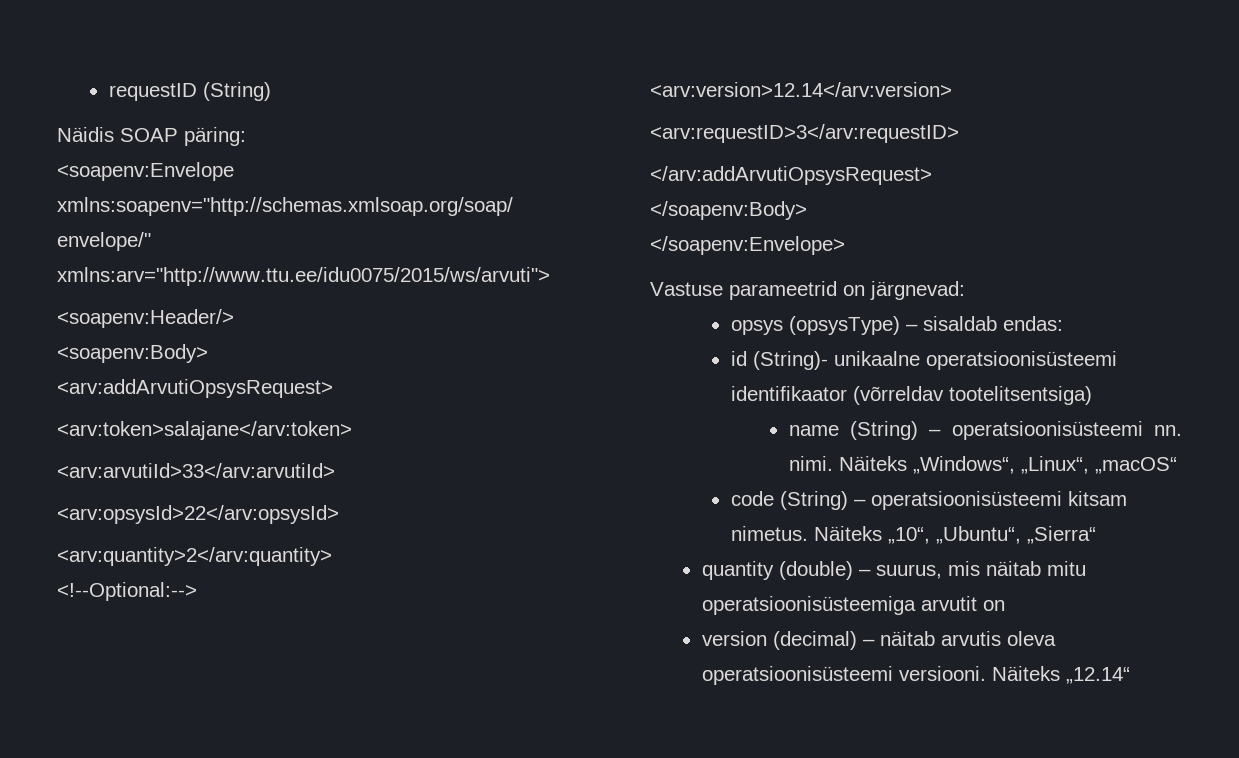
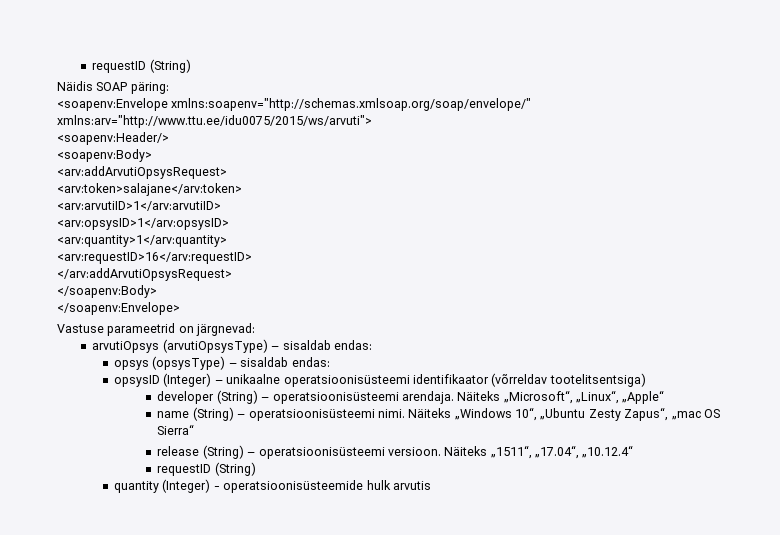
[57,463,335,478] [57,505,339,524] [57,547,332,566] [57,582,197,601] [650,82,952,97] [650,124,959,143] <arv:arvutiId>33</arv:arvutiId> // <arv:opsysId>22</arv:opsysId> // <arv:quantity>2</arv:quantity> // <!--Optional:--> // <arv:version>12.14</arv:version> // <arv:requestID>3</arv:requestID> -> [57,201,221,211] [57,218,229,230] [57,235,227,247] [57,252,252,264] <arv:arvutiID>1</arv:arvutiID> // <arv:opsysID>1</arv:opsysID> // <arv:quantity>1</arv:quantity> // <arv:requestID>16</arv:requestID>
(965, 290) none -> [92,339,372,353] // arvutiOpsys (arvutiOpsysType) – sisaldab endas:
[730,351,828,370] id (String)- -> [114,373,223,387] opsysID (Integer) –
(1092, 395) none -> [157,390,665,404] // developer (String) – operatsioonisüsteemi arendaja. Näiteks „Microsoft“, „Linux“, „Apple“
[1154,425,1182,436] nn. -> (375, 415) none
[912,456,1177,474] [730,491,1127,510] [730,526,1096,544] [701,561,1086,580] [701,596,1005,615] [701,631,1056,650] [701,666,1130,685] „Windows“, „Linux“, „macOS“ // code (String) – operatsioonisüsteemi kitsam nimetus. Näiteks „10“, „Ubuntu“, „Sierra“ // quantity (double) – suurus, mis näitab mitu operatsioonisüsteemiga arvutit on // version (decimal) – näitab arvutis oleva operatsioonisüsteemi versiooni. Näiteks „12.14“ -> [454,407,720,421] [157,424,195,435] [157,445,634,459] [157,462,256,476] [114,479,431,493] „Windows 10“, „Ubuntu Zesty Zapus“, „mac OS Sierra“ // release (String) – operatsioonisüsteemi versioon. Näiteks „1511“, „17.04“, „10.12.4“ // requestID (String) // quantity (Integer) - operatsioonisüsteemide hulk arvutis

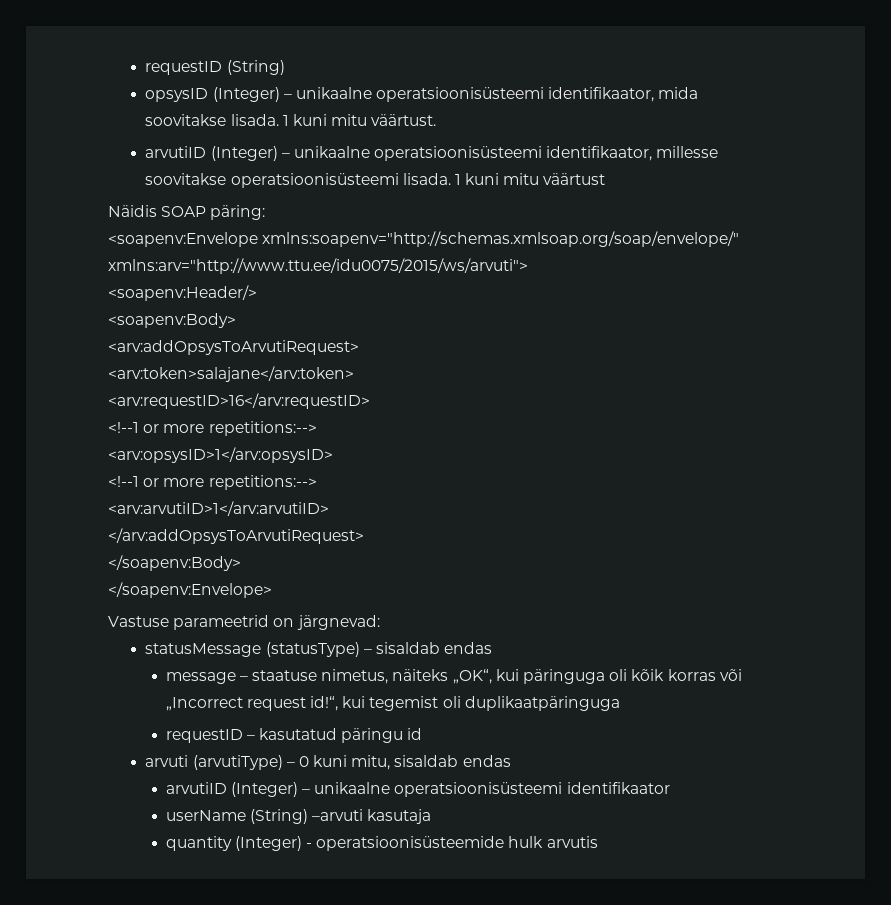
[92,59,191,73] requestID (String) -> [145,60,285,75] [145,87,699,102] [145,114,437,126] [145,146,719,161] [145,173,606,188] requestID (String) // opsysID (Integer) – unikaalne operatsioonisüsteemi identifikaator, mida soovitakse lisada. 1 kuni mitu väärtust. // arvutiID (Integer) – unikaalne operatsioonisüsteemi identifikaator, millesse soovitakse operatsioonisüsteemi lisada. 1 kuni mitu väärtust
[57,166,227,179] <arv:addArvutiOpsysRequest> -> [108,340,359,355] <arv:addOpsysToArvutiRequest>
[57,201,221,211] [57,218,229,230] [57,235,227,247] [57,252,252,264] [57,268,232,281] <arv:arvutiID>1</arv:arvutiID> // <arv:opsysID>1</arv:opsysID> // <arv:quantity>1</arv:quantity> // <arv:requestID>16</arv:requestID> // </arv:addArvutiOpsysRequest> -> [108,393,370,409] [108,421,317,436] [108,447,333,463] [108,475,317,490] [108,501,329,516] [108,528,364,544] <arv:requestID>16</arv:requestID> // <!--1 or more repetitions:--> // <arv:opsysID>1</arv:opsysID> // <!--1 or more repetitions:--> // <arv:arvutiID>1</arv:arvutiID> // </arv:addOpsysToArvutiRequest>
[92,339,372,353] [114,356,330,370] [114,375,161,387] arvutiOpsys (arvutiOpsysType) – sisaldab endas: // opsys (opsysType) – sisaldab endas: // opsysID -> [145,642,493,657] [165,669,742,684] [165,696,620,711] [165,728,423,743] [145,755,511,770] [165,782,227,794] statusMessage (statusType) – sisaldab endas // message – staatuse nimetus, näiteks „OK“, kui päringuga oli kõik korras või „Incorrect request id!“, kui tegemist oli duplikaatpäringuga // requestID – kasutatud päringu id // arvuti (arvutiType) – 0 kuni mitu, sisaldab endas // arvutiID
[491,373,646,387] [157,390,665,404] [157,407,720,421] [157,424,195,435] [157,445,634,459] [157,462,256,476] (võrreldav tootelitsentsiga) // developer (String) – operatsioonisüsteemi arendaja. Näiteks „Microsoft“, „Linux“, „Apple“ // name (String) – operatsioonisüsteemi nimi. Näiteks „Windows 10“, „Ubuntu Zesty Zapus“, „mac OS Sierra“ // release (String) – operatsioonisüsteemi versioon. Näiteks „1511“, „17.04“, „10.12.4“ // requestID (String) -> [165,809,432,824] // userName (String) –arvuti kasutaja

